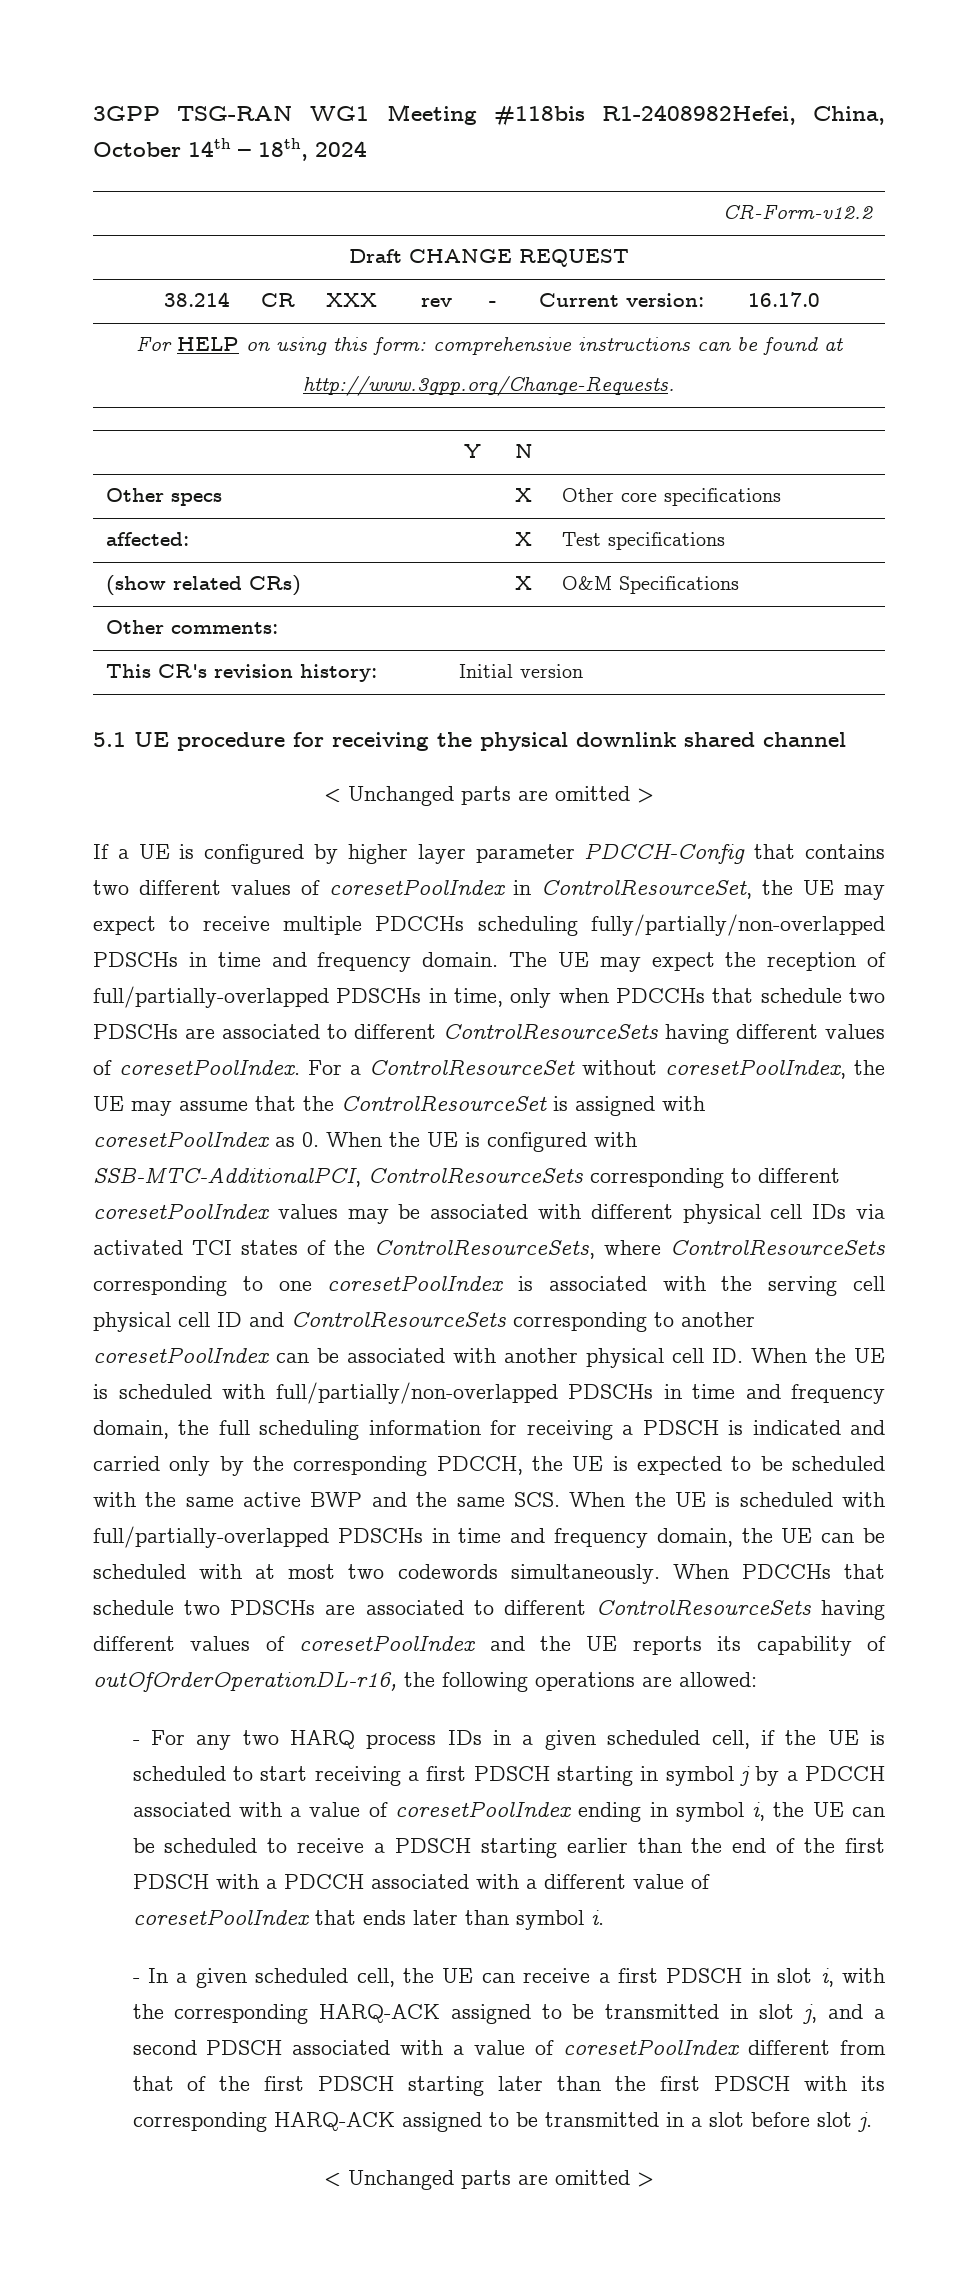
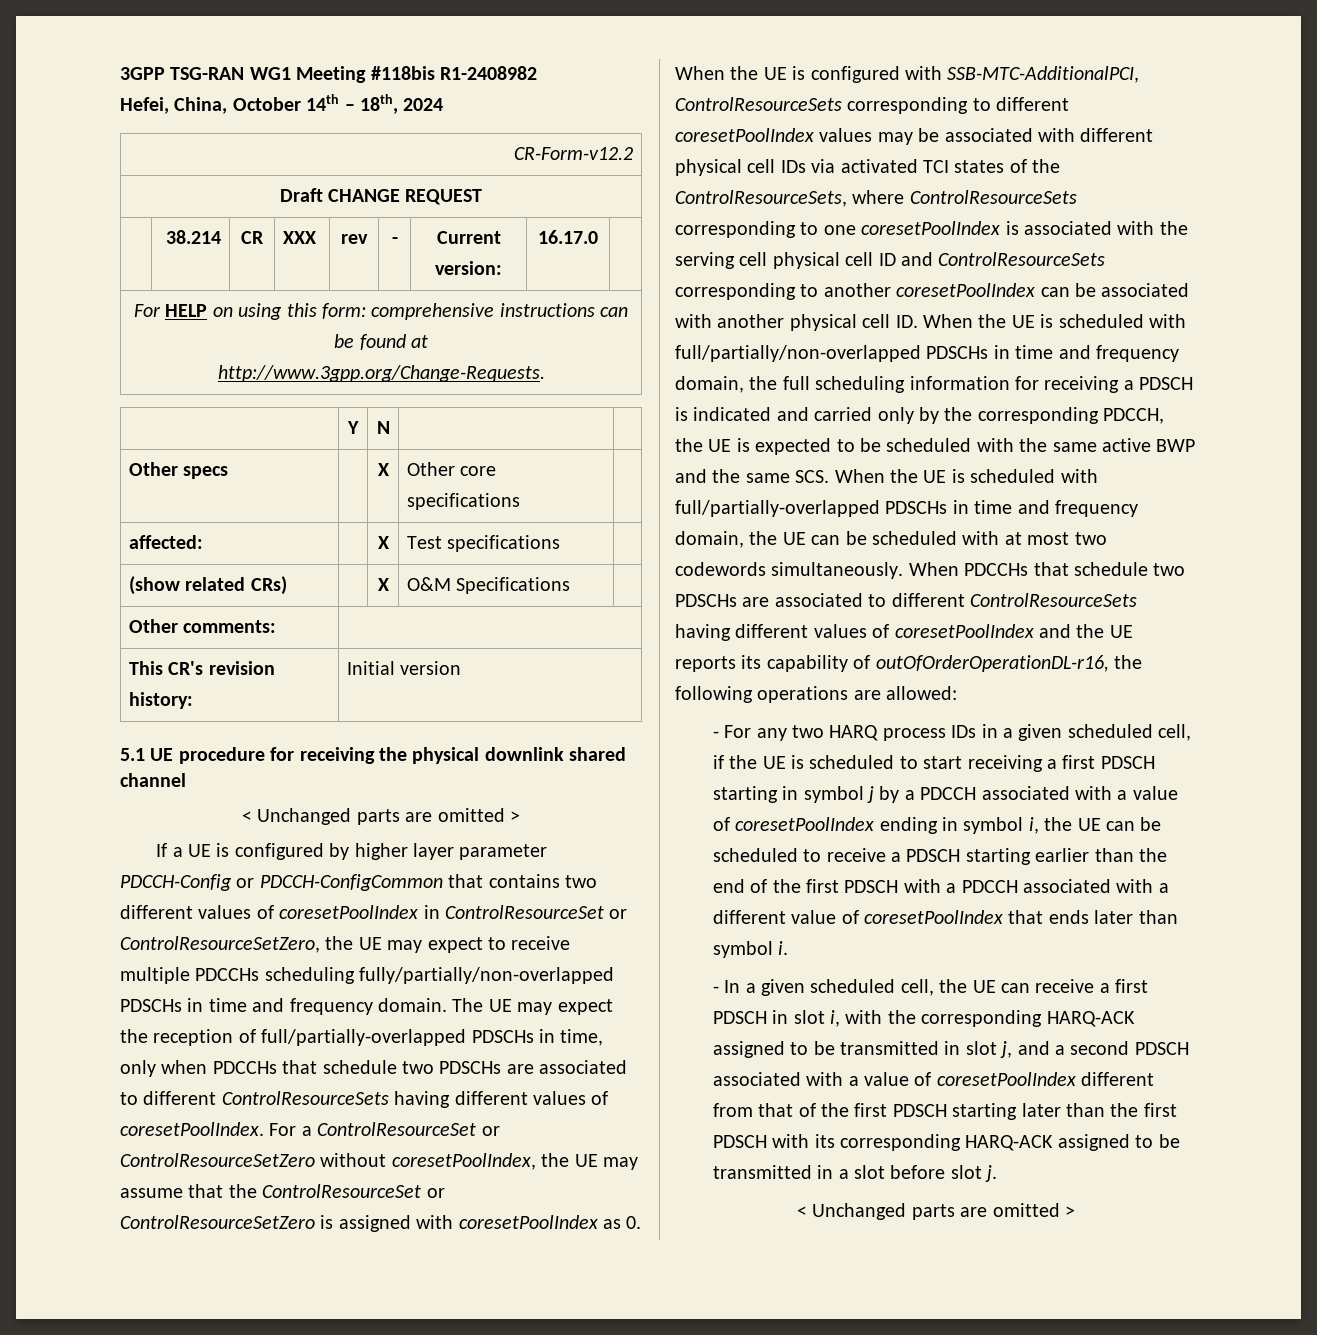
[601,105,796,125] R1-2408982Hefei, -> [440,66,537,80] [120,97,169,114] R1-2408982 // Hefei,
(746, 853) none -> [236,874,443,891] or PDCCH-ConfigCommon
[541,879,753,899] ControlResourceSet, -> [445,905,628,919] [120,936,320,953] ControlResourceSet or ControlResourceSetZero,
(575, 1067) none -> [481,1126,500,1136] [120,1153,315,1167] or ControlResourceSetZero
(547, 1103) none -> [426,1188,445,1198] [120,1215,315,1229] or ControlResourceSetZero

